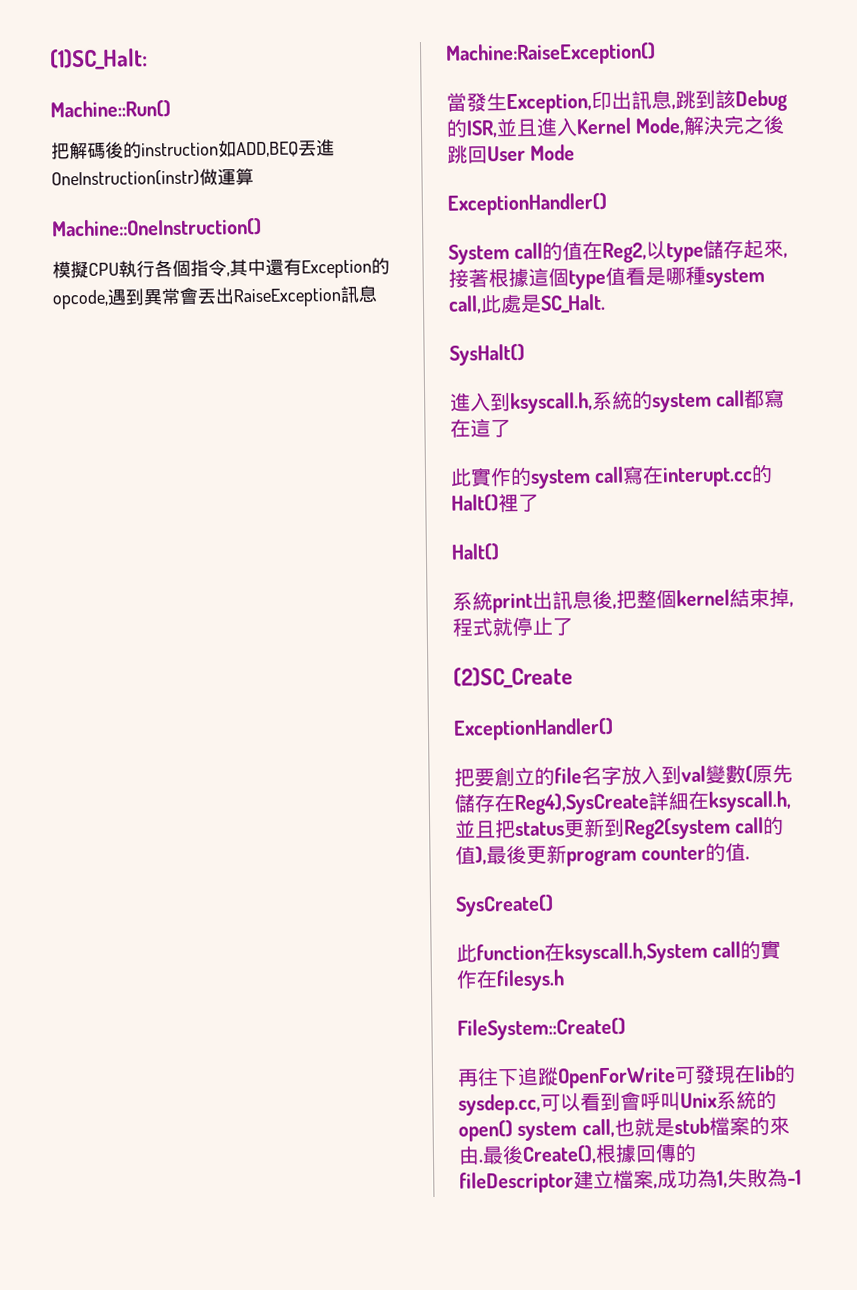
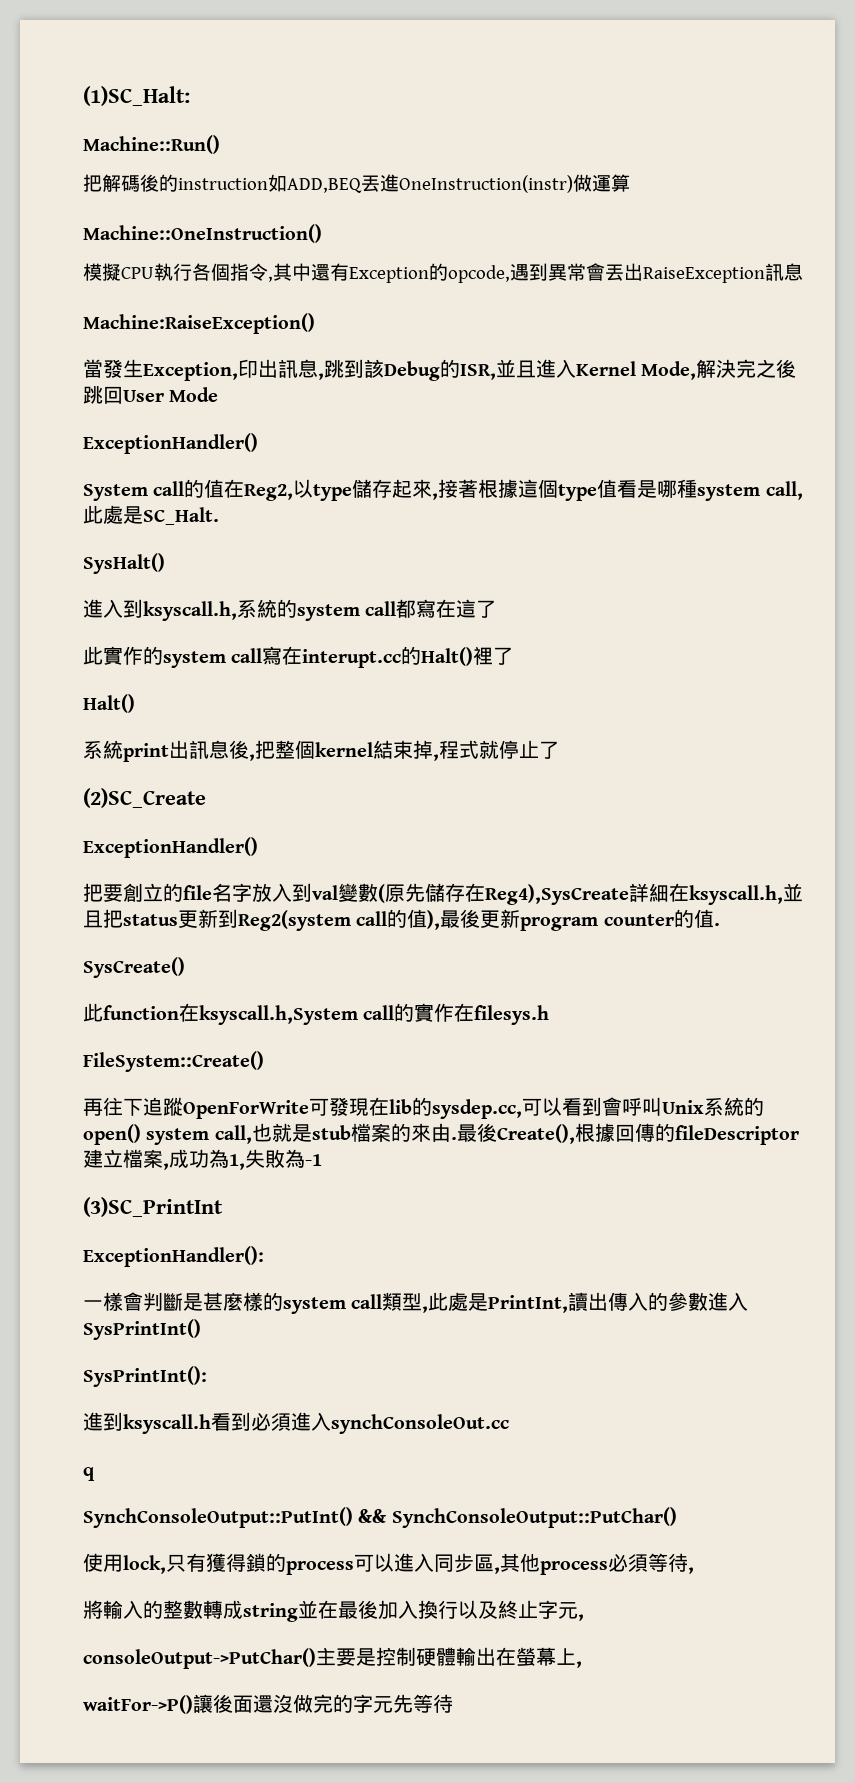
(802, 1177) none -> [83,1197,223,1217] [83,1246,264,1267] [83,1292,749,1314] [83,1319,201,1340] [83,1366,207,1387] [83,1412,509,1434] [83,1467,95,1481] [83,1507,677,1528] [83,1553,694,1575] [83,1600,584,1622] [83,1647,582,1669] [83,1694,453,1714] // (3)SC_PrintInt // ExceptionHandler(): // 一樣會判斷是甚麼樣的system call類型,此處是PrintInt,讀出傳入的參數進入SysPrintInt() // SysPrintInt(): // 進到ksyscall.h看到必須進入synchConsoleOut.cc // q // SynchConsoleOutput::PutInt() && SynchConsoleOutput::PutChar() // 使用lock,只有獲得鎖的process可以進入同步區,其他process必須等待, // 將輸入的整數轉成string並在最後加入換行以及終止字元, // consoleOutput->PutChar()主要是控制硬體輸出在螢幕上, // waitFor->P()讓後面還沒做完的字元先等待

